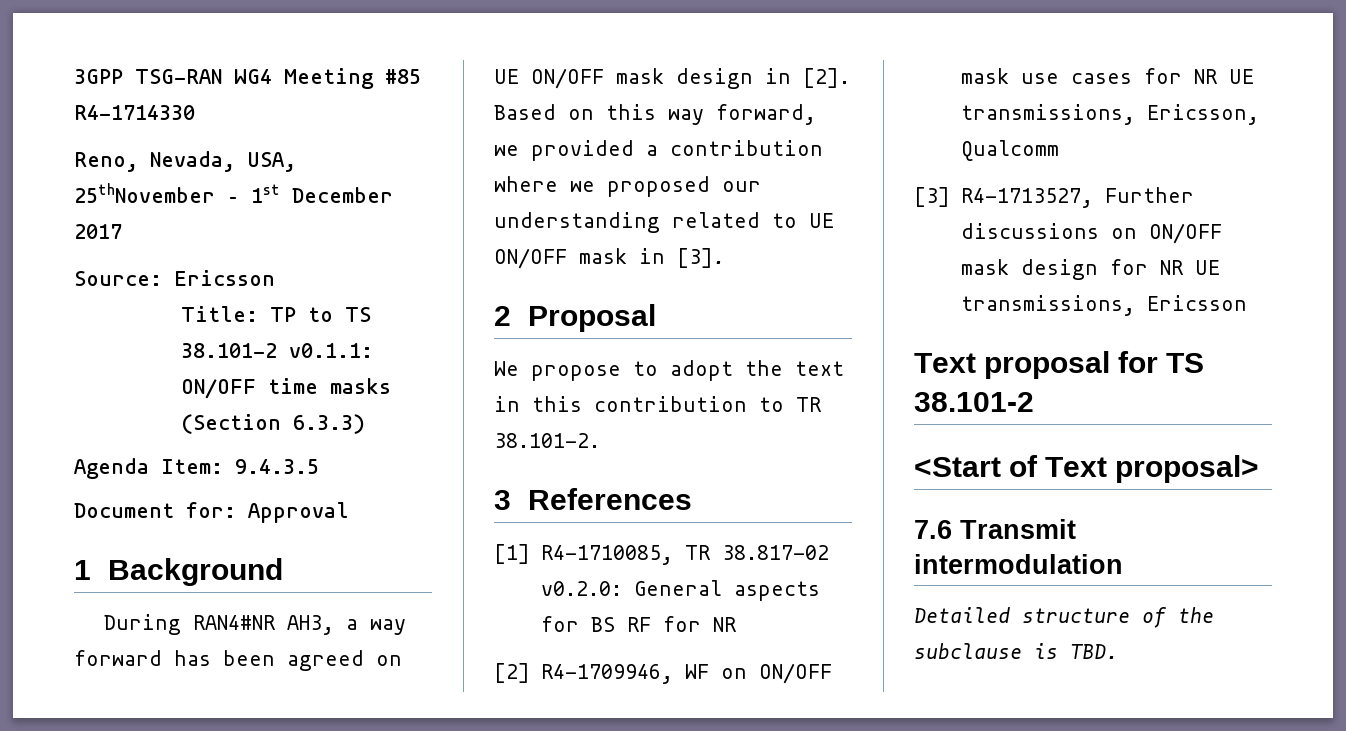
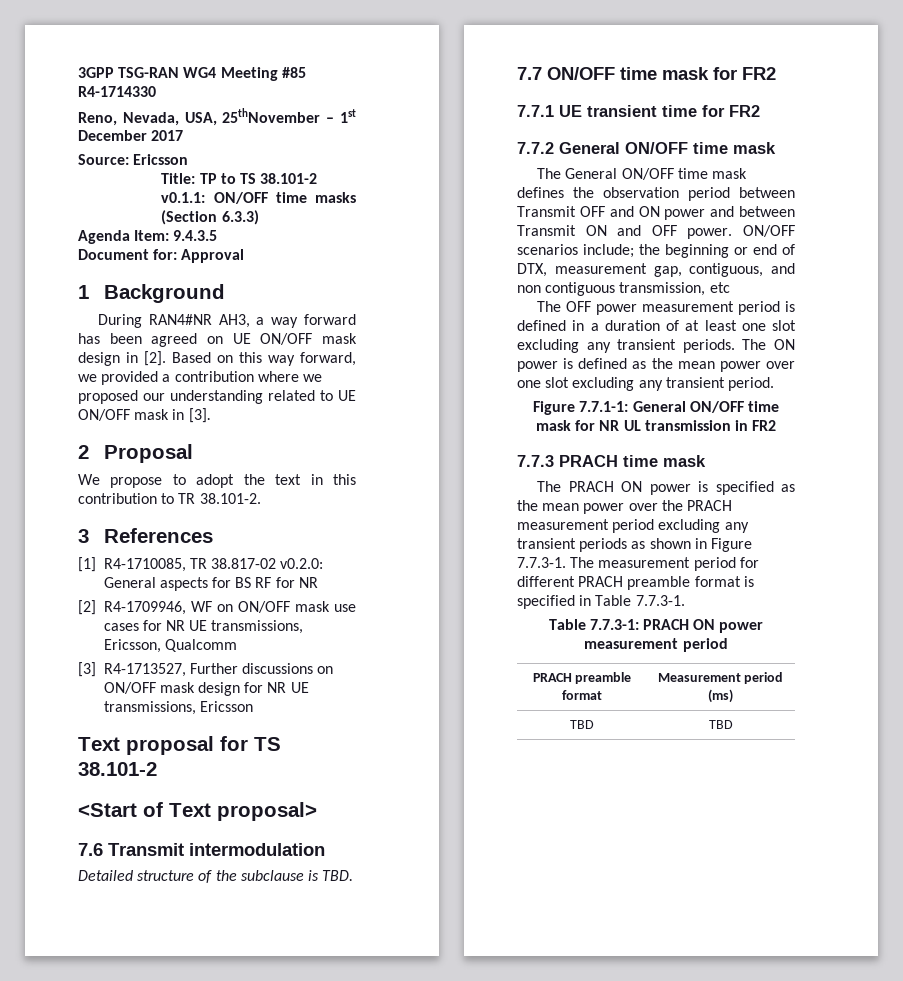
(1118, 651) none -> [517,67,776,80] [517,105,760,117] [517,142,776,154] [537,168,747,180] [517,187,795,201] [517,206,795,220] [517,225,795,239] [517,244,795,258] [517,263,795,277] [517,282,730,296] [537,301,795,315] [517,320,796,331] [517,339,795,353] [517,358,795,372] [517,377,774,391] [533,401,779,415] [535,420,777,431] [517,455,706,467] [537,481,795,495] [517,500,732,514] [517,519,749,533] [517,538,752,552] [517,557,759,571] [517,576,754,590] [517,595,685,609] [548,619,764,633] [584,638,728,652] [532,672,632,684] [562,690,602,700] [657,672,784,684] [708,689,733,703] [570,720,594,729] [708,720,733,729] // 7.7 ON/OFF time mask for FR2 // 7.7.1 UE transient time for FR2 // 7.7.2 General ON/OFF time mask // The General ON/OFF time mask defines the observation period between Transmit OFF and ON power and between Transmit ON and OFF power. ON/OFF scenarios include; the beginning or end of DTX, measurement gap, contiguous, and non contiguous transmission, etc // The OFF power measurement period is defined in a duration of at least one slot excluding any transient periods. The ON power is defined as the mean power over one slot excluding any transient period. // Figure 7.7.1-1: General ON/OFF time mask for NR UL transmission in FR2 // 7.7.3 PRACH time mask // The PRACH ON power is specified as the mean power over the PRACH measurement period excluding any transient periods as shown in Figure 7.7.3-1. The measurement period for different PRACH preamble format is specified in Table 7.7.3-1. // Table 7.7.3-1: PRACH ON power measurement period // PRACH preamble format | Measurement period (ms) // TBD | TBD

